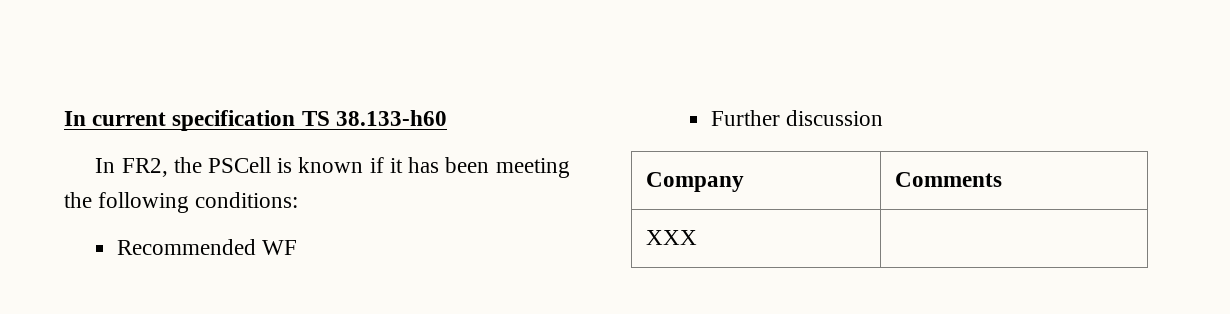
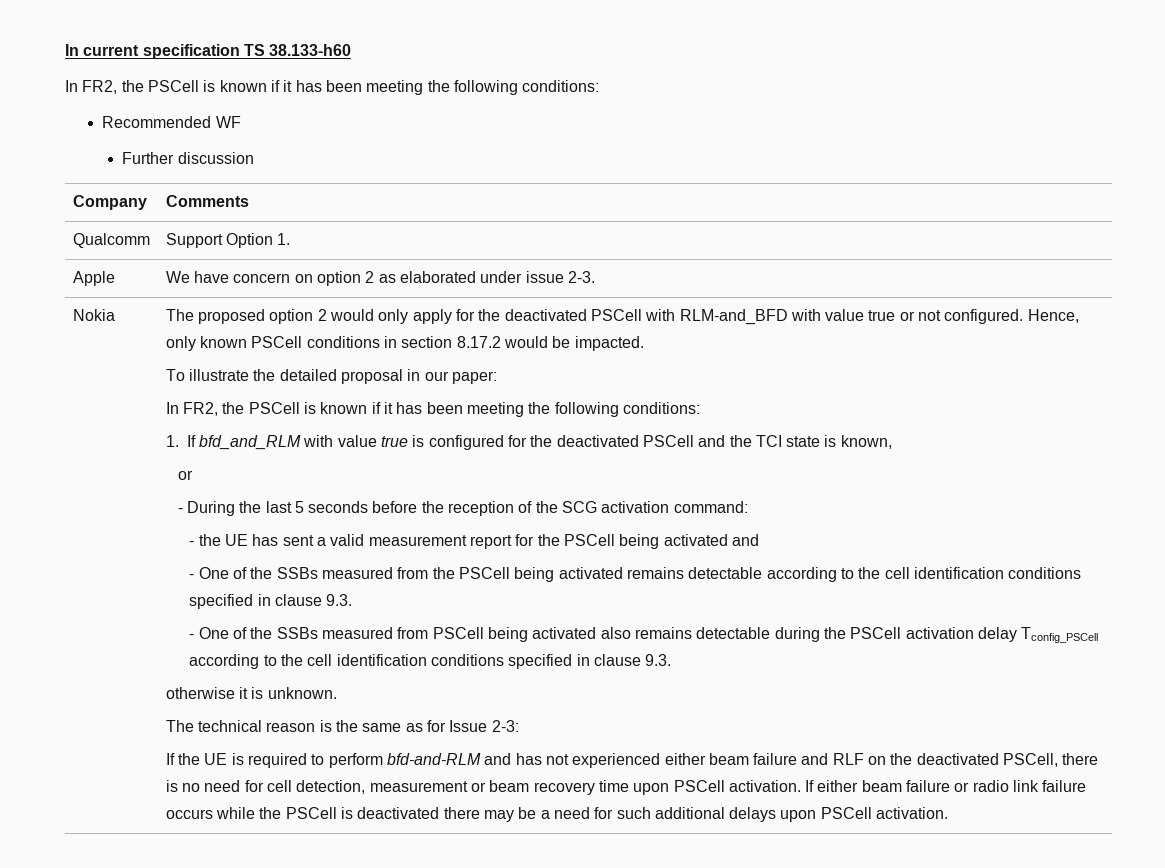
[645,230,697,245] XXX | -> [72,233,150,248] [165,233,291,248] [72,271,115,286] [165,271,595,286] [72,309,115,321] [165,309,1079,325] [165,336,644,351] [165,369,497,384] [165,402,700,417] [165,435,892,450] [177,470,193,480] [177,501,748,516] [189,534,759,549] [189,567,1082,582] [189,594,353,609] [189,627,1099,643] [189,654,672,669] [165,687,337,699] [165,720,519,732] [165,753,1099,768] [165,780,1087,795] [165,807,949,822] Qualcomm | Support Option 1. // Apple | We have concern on option 2 as elaborated under issue 2-3. // Nokia | The proposed option 2 would only apply for the deactivated PSCell with RLM-and_BFD with value true or not configured. Hence, only known PSCell conditions in section 8.17.2 would be impacted. // To illustrate the detailed proposal in our paper: // In FR2, the PSCell is known if it has been meeting the following conditions: // 1. If bfd_and_RLM with value true is configured for the deactivated PSCell and the TCI state is known, // or // - During the last 5 seconds before the reception of the SCG activation command: // - the UE has sent a valid measurement report for the PSCell being activated and // - One of the SSBs measured from the PSCell being activated remains detectable according to the cell identification conditions specified in clause 9.3. // - One of the SSBs measured from PSCell being activated also remains detectable during the PSCell activation delay Tconfig_PSCell according to the cell identification conditions specified in clause 9.3. // otherwise it is unknown. // The technical reason is the same as for Issue 2-3: // If the UE is required to perform bfd-and-RLM and has not experienced either beam failure and RLF on the deactivated PSCell, there is no need for cell detection, measurement or beam recovery time upon PSCell activation. If either beam failure or radio link failure occurs while the PSCell is deactivated there may be a need for such additional delays upon PSCell activation.

